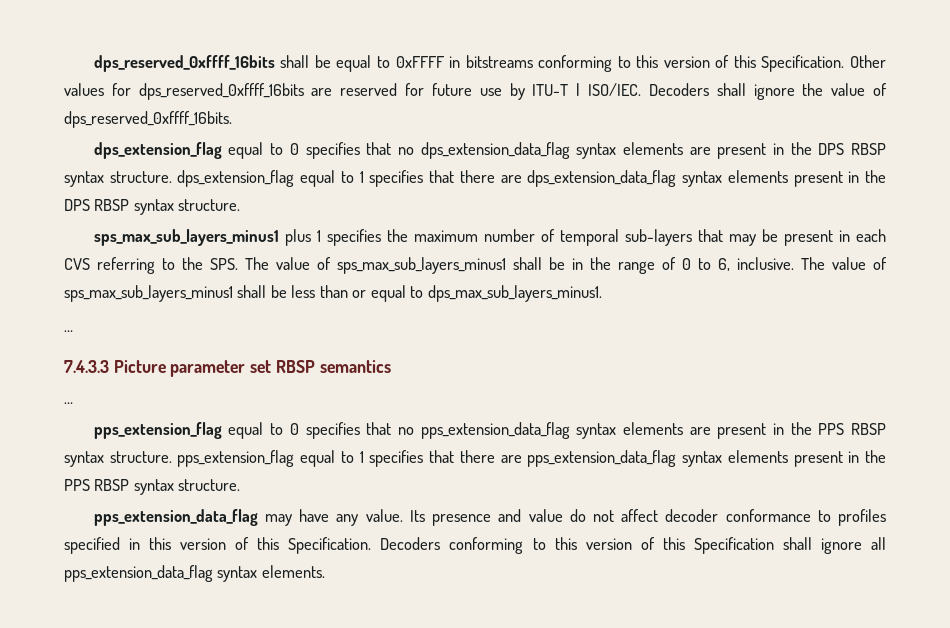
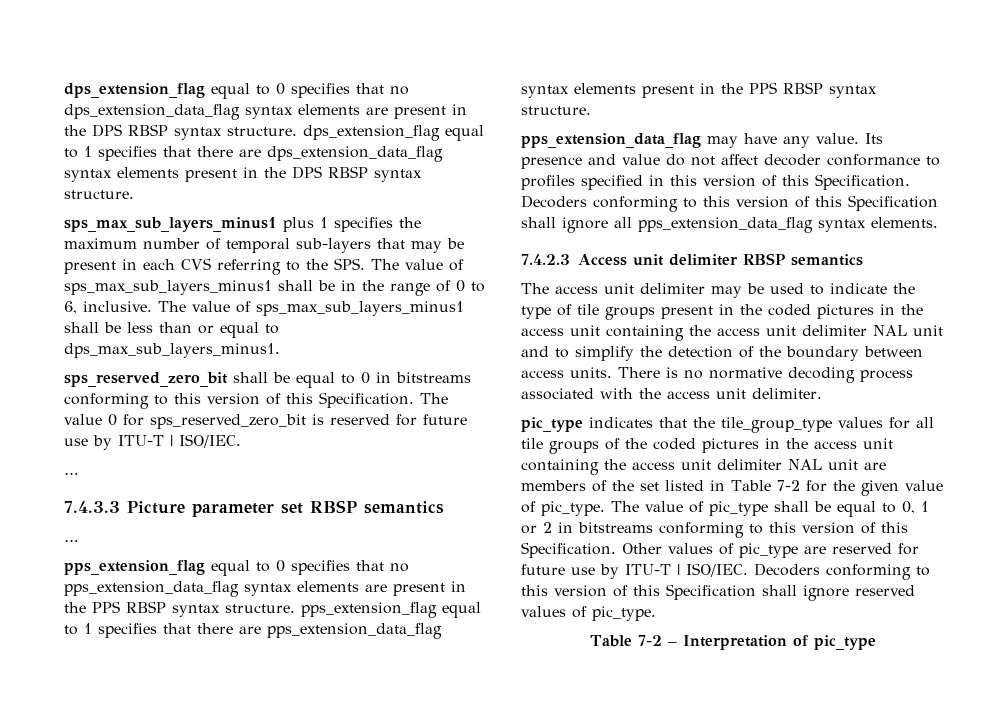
[93,55,886,72] [64,83,887,100] [64,111,232,128] dps_reserved_0xffff_16bits shall be equal to 0xFFFF in bitstreams conforming to this version of this Specification. Other values for dps_reserved_0xffff_16bits are reserved for future use by ITU-T | ISO/IEC. Decoders shall ignore the value of dps_reserved_0xffff_16bits. // -> (64, 90) none
(602, 293) none -> [64,372,471,388] [64,392,448,409] [64,414,467,429] [64,434,241,450] // sps_reserved_zero_bit shall be equal to 0 in bitstreams conforming to this version of this Specification. The value 0 for sps_reserved_zero_bit is reserved for future use by ITU-T | ISO/IEC.
(325, 571) none -> [521,253,863,266] [521,283,915,298] [521,304,923,320] [521,325,943,341] [521,346,923,361] [521,367,913,383] [521,388,822,400] [521,417,934,433] [521,438,893,454] [521,459,886,475] [521,480,943,496] [521,501,929,517] [521,522,908,538] [521,542,919,558] [521,563,930,580] [521,584,915,601] [521,606,656,621] [589,635,876,650] // 7.4.2.3 Access unit delimiter RBSP semantics // The access unit delimiter may be used to indicate the type of tile groups present in the coded pictures in the access unit containing the access unit delimiter NAL unit and to simplify the detection of the boundary between access units. There is no normative decoding process associated with the access unit delimiter. // pic_type indicates that the tile_group_type values for all tile groups of the coded pictures in the access unit containing the access unit delimiter NAL unit are members of the set listed in Table 7-2 for the given value of pic_type. The value of pic_type shall be equal to 0, 1 or 2 in bitstreams conforming to this version of this Specification. Other values of pic_type are reserved for future use by ITU-T | ISO/IEC. Decoders conforming to this version of this Specification shall ignore reserved values of pic_type. // Table 7-2 – Interpretation of pic_type

